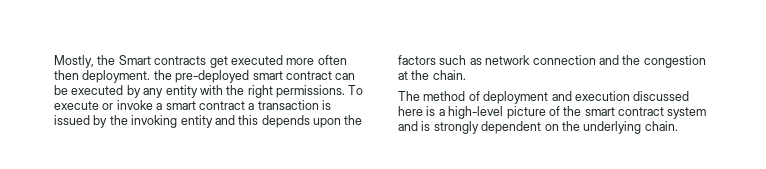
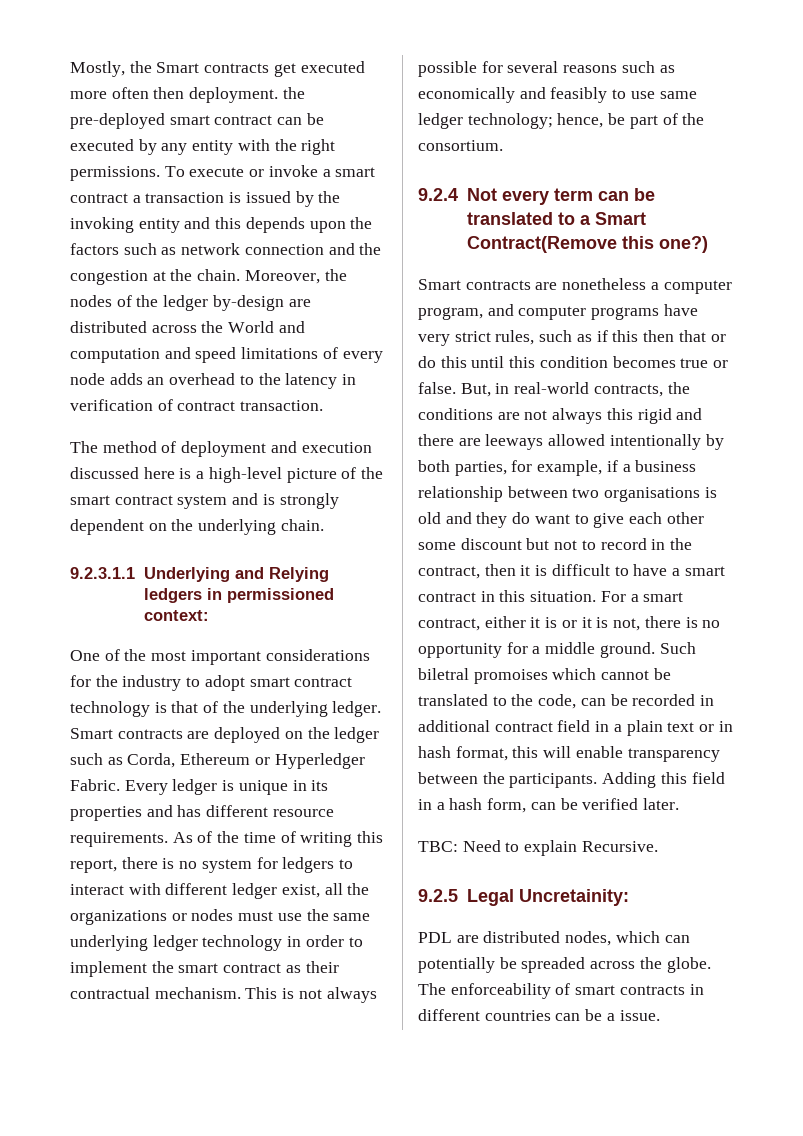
(466, 75) none -> [244,269,347,284] [70,295,311,311] [70,321,305,333] [70,347,383,363] [70,373,357,389] [70,399,324,411] Moreover, the nodes of the ledger by-design are distributed across the World and computation and speed limitations of every node adds an overhead to the latency in verification of contract transaction.
(678, 126) none -> [70,567,329,582] [143,588,334,603] [143,610,209,621] [70,649,370,665] [70,675,353,691] [70,701,382,717] [70,727,380,743] [70,753,365,769] [70,779,329,795] [70,805,334,821] [70,831,384,847] [70,857,354,873] [70,883,370,899] [70,909,371,925] [70,935,363,951] [70,961,339,977] [70,987,377,1003] [418,61,675,77] [418,87,697,103] [418,113,705,129] [418,140,503,151] [418,188,655,205] [466,212,646,225] [466,236,708,253] [418,278,732,294] [418,304,698,320] [418,330,726,346] [418,356,729,368] [418,382,690,397] [418,408,703,424] [418,434,724,450] [418,460,697,476] [418,486,717,502] [418,512,704,528] [418,538,693,550] [418,564,725,579] [418,590,684,602] [418,616,721,631] [418,642,696,658] [418,668,671,684] [418,694,715,709] [418,720,733,736] [418,746,720,762] [418,772,725,788] [418,798,680,813] [418,840,658,856] [418,889,629,906] [418,931,690,946] [418,957,711,973] [418,983,704,999] [418,1009,660,1021] // 9.2.3.1.1 Underlying and Relying ledgers in permissioned context: // One of the most important considerations for the industry to adopt smart contract technology is that of the underlying ledger. Smart contracts are deployed on the ledger such as Corda, Ethereum or Hyperledger Fabric. Every ledger is unique in its properties and has different resource requirements. As of the time of writing this report, there is no system for ledgers to interact with different ledger exist, all the organizations or nodes must use the same underlying ledger technology in order to implement the smart contract as their contractual mechanism. This is not always possible for several reasons such as economically and feasibly to use same ledger technology; hence, be part of the consortium. // 9.2.4 Not every term can be translated to a Smart Contract(Remove this one?) // Smart contracts are nonetheless a computer program, and computer programs have very strict rules, such as if this then that or do this until this condition becomes true or false. But, in real-world contracts, the conditions are not always this rigid and there are leeways allowed intentionally by both parties, for example, if a business relationship between two organisations is old and they do want to give each other some discount but not to record in the contract, then it is difficult to have a smart contract in this situation. For a smart contract, either it is or it is not, there is no opportunity for a middle ground. Such biletral promoises which cannot be translated to the code, can be recorded in additional contract field in a plain text or in hash format, this will enable transparency between the participants. Adding this field in a hash form, can be verified later. // TBC: Need to explain Recursive. // 9.2.5 Legal Uncretainity: // PDL are distributed nodes, which can potentially be spreaded across the globe. The enforceability of smart contracts in different countries can be a issue.

